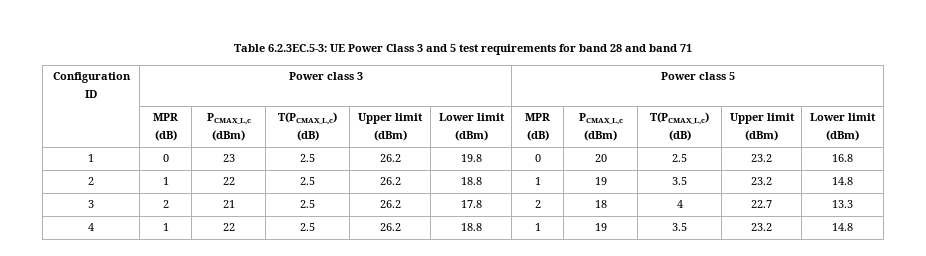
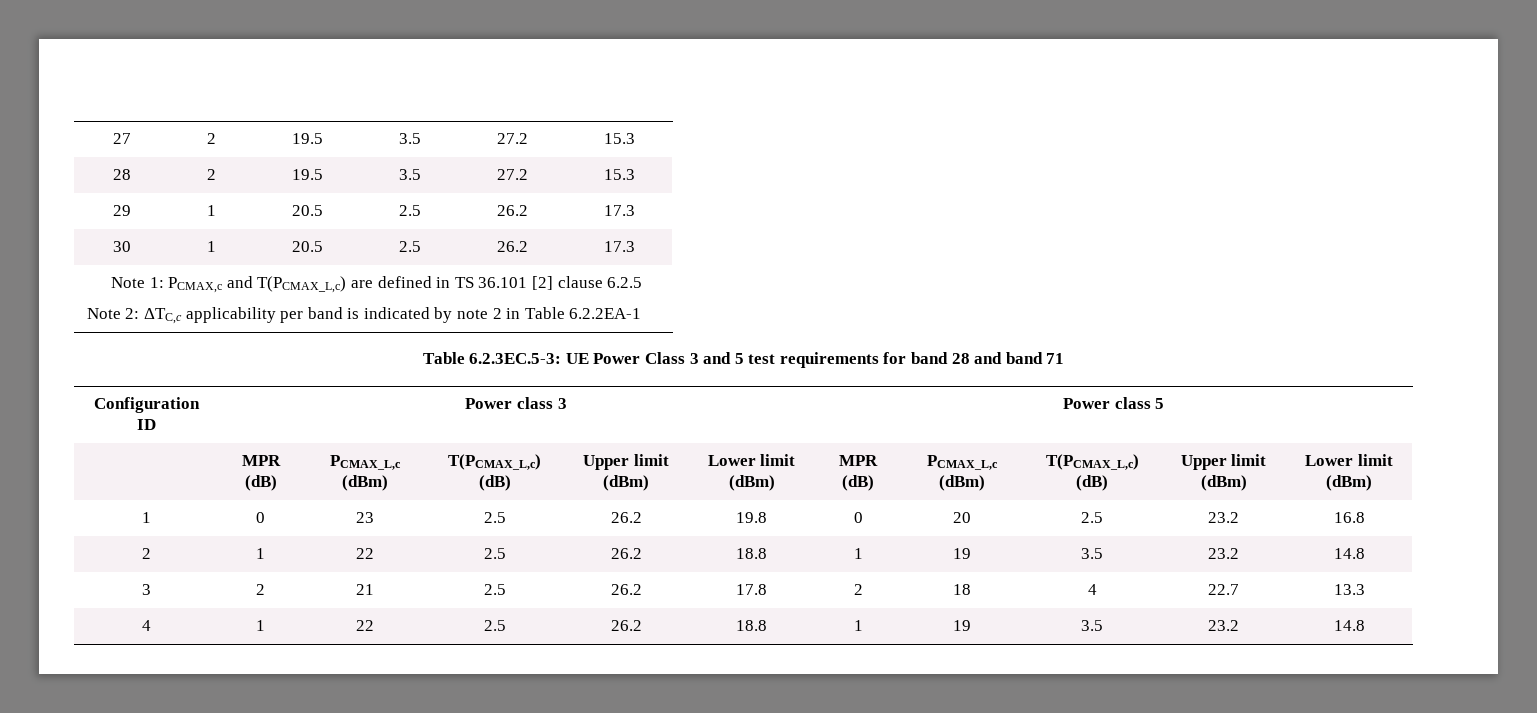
(234, 48) none -> [112,133,131,144] [206,133,216,144] [291,133,323,144] [398,133,421,144] [496,133,528,144] [603,133,635,144] [112,169,131,180] [206,169,216,180] [291,169,323,180] [398,169,421,180] [496,169,528,180] [603,169,635,180] [112,205,131,216] [206,205,216,216] [291,205,323,216] [398,205,421,216] [496,205,528,216] [603,205,635,216] [112,241,131,252] [206,241,216,252] [291,241,323,252] [398,241,421,252] [496,241,528,252] [603,241,635,252] [111,276,643,293] [86,307,642,324] 27 | 2 | 19.5 | 3.5 | 27.2 | 15.3 // 28 | 2 | 19.5 | 3.5 | 27.2 | 15.3 // 29 | 1 | 20.5 | 2.5 | 26.2 | 17.3 // 30 | 1 | 20.5 | 2.5 | 26.2 | 17.3 // Note 1: PCMAX,c and T(PCMAX_L,c) are defined in TS 36.101 [2] clause 6.2.5 // Note 2: ΔTC,c applicability per band is indicated by note 2 in Table 6.2.2EA-1 //

